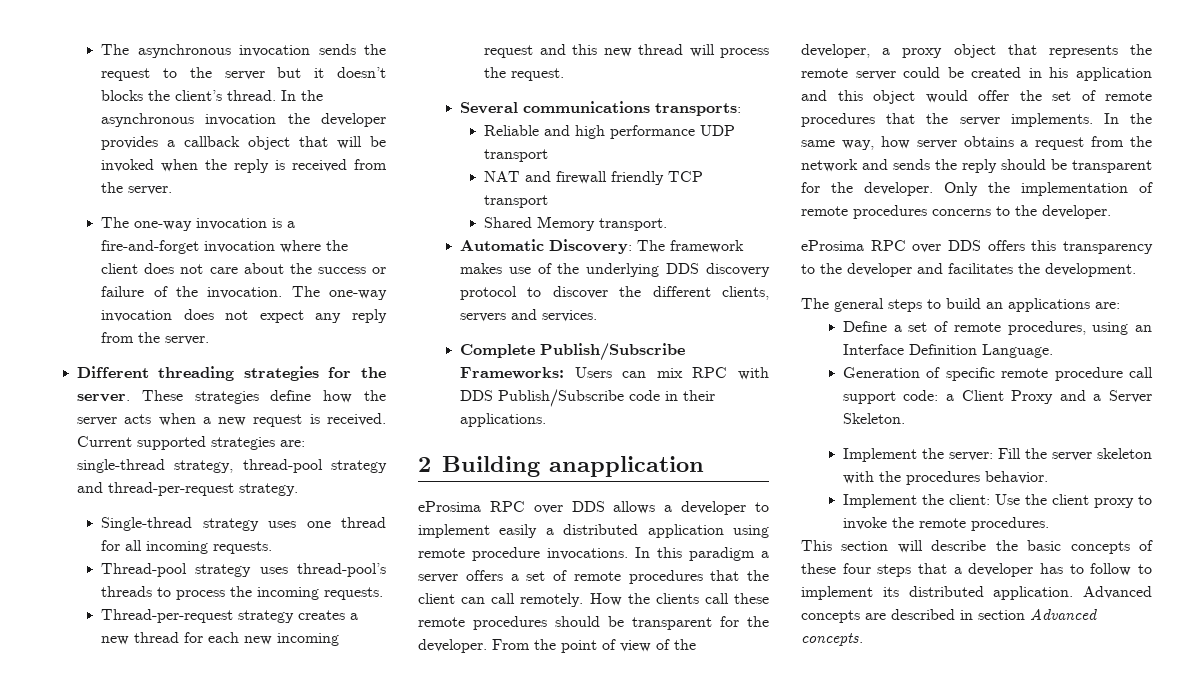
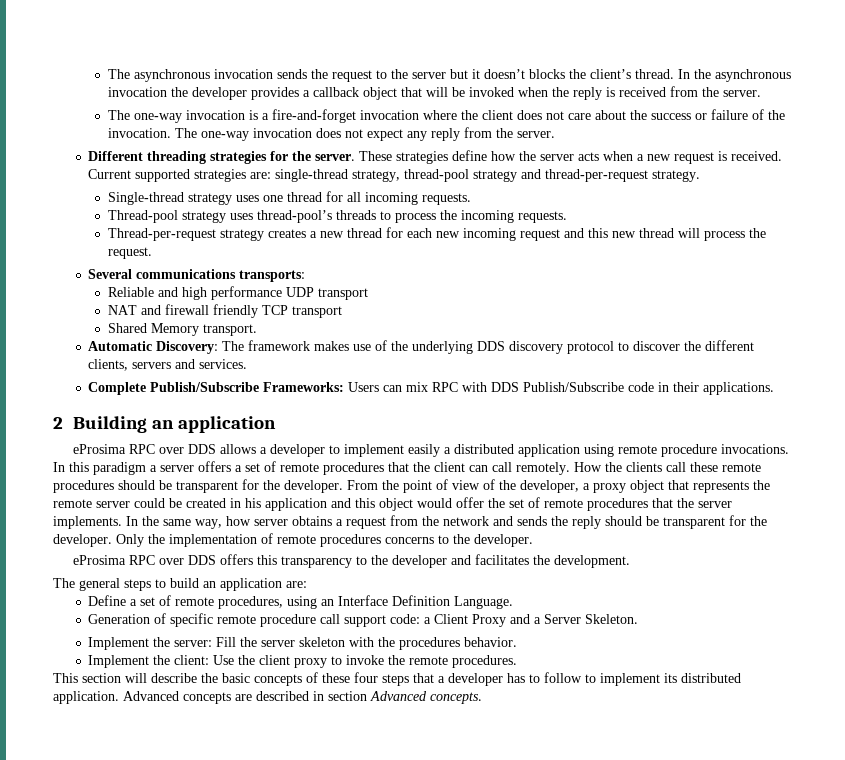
[549,456,705,477] anapplication -> [151,416,276,433] an application
[1008,298,1090,312] applications -> [220,578,282,591] application

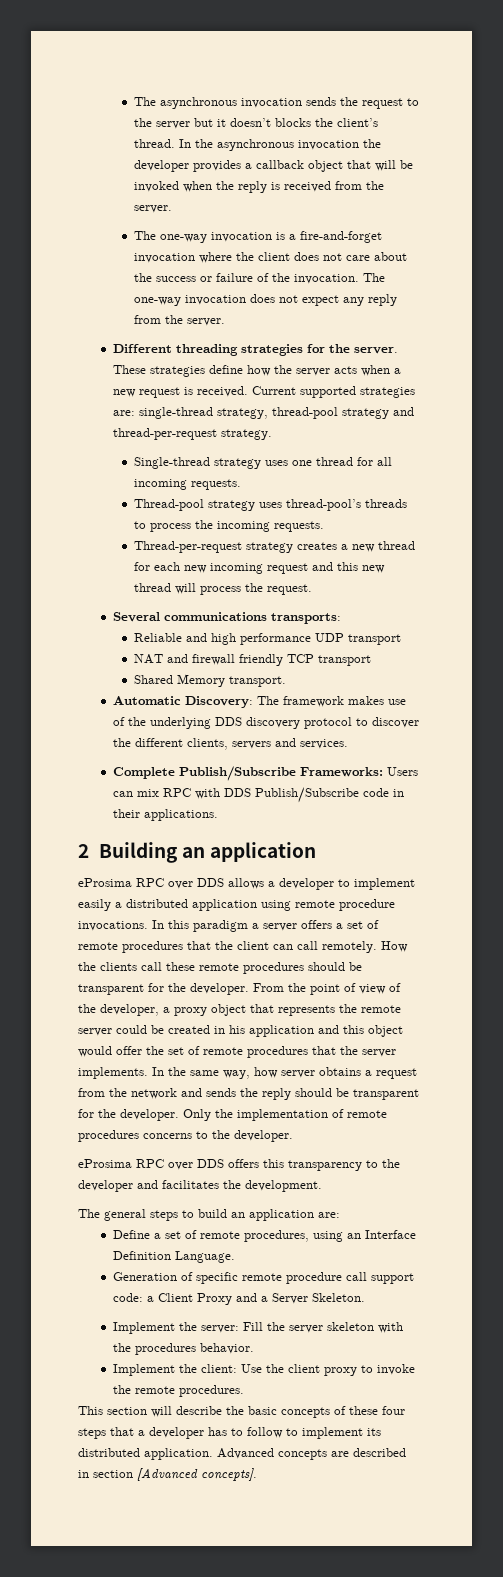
[370,691,482,704] Advanced concepts. -> [137,1468,257,1481] [Advanced concepts].

